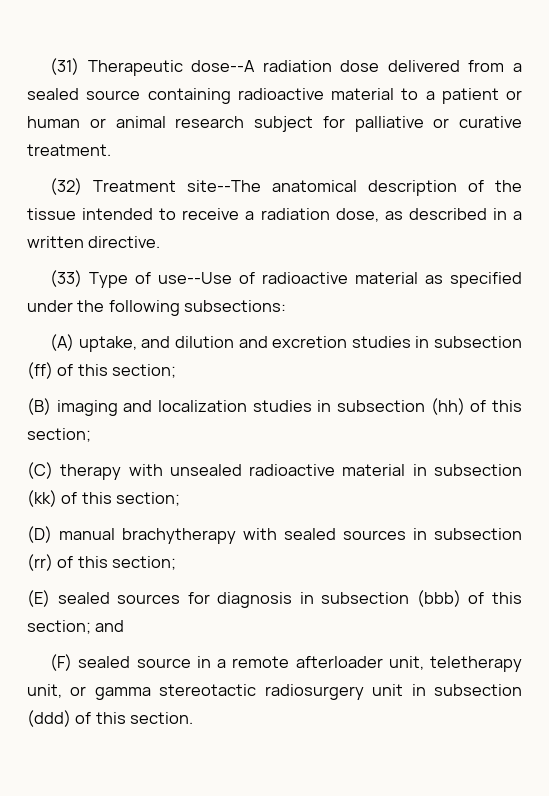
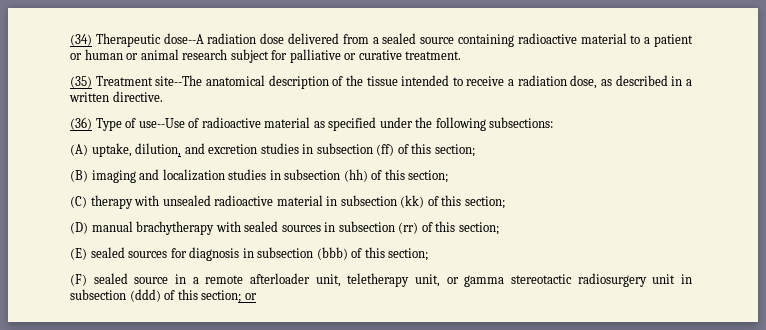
[50,58,80,75] (31) -> [70,34,92,46] (34)
[50,178,83,195] (32) -> [70,76,92,88] (35)
[50,270,83,287] (33) -> [70,117,92,130] (36)
[141,336,234,348] and dilution -> [135,143,182,157] dilution,
[95,620,125,632] and -> (429, 254) none
[130,712,194,724] section. -> [201,290,257,303] section; or

